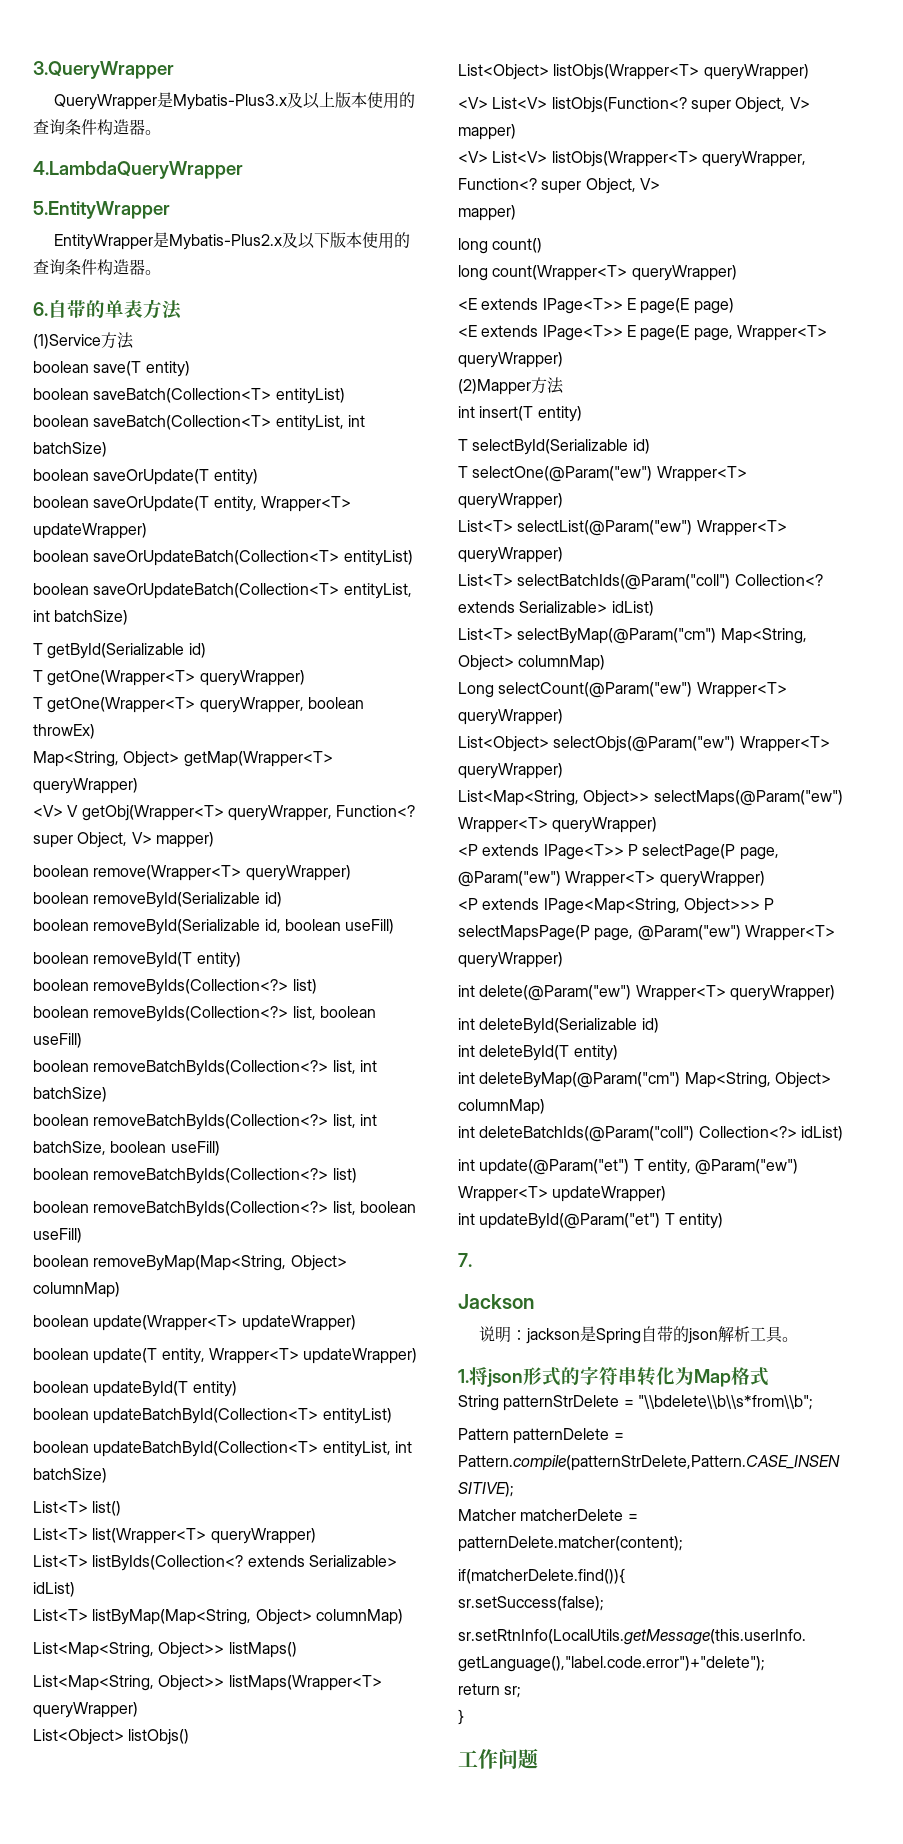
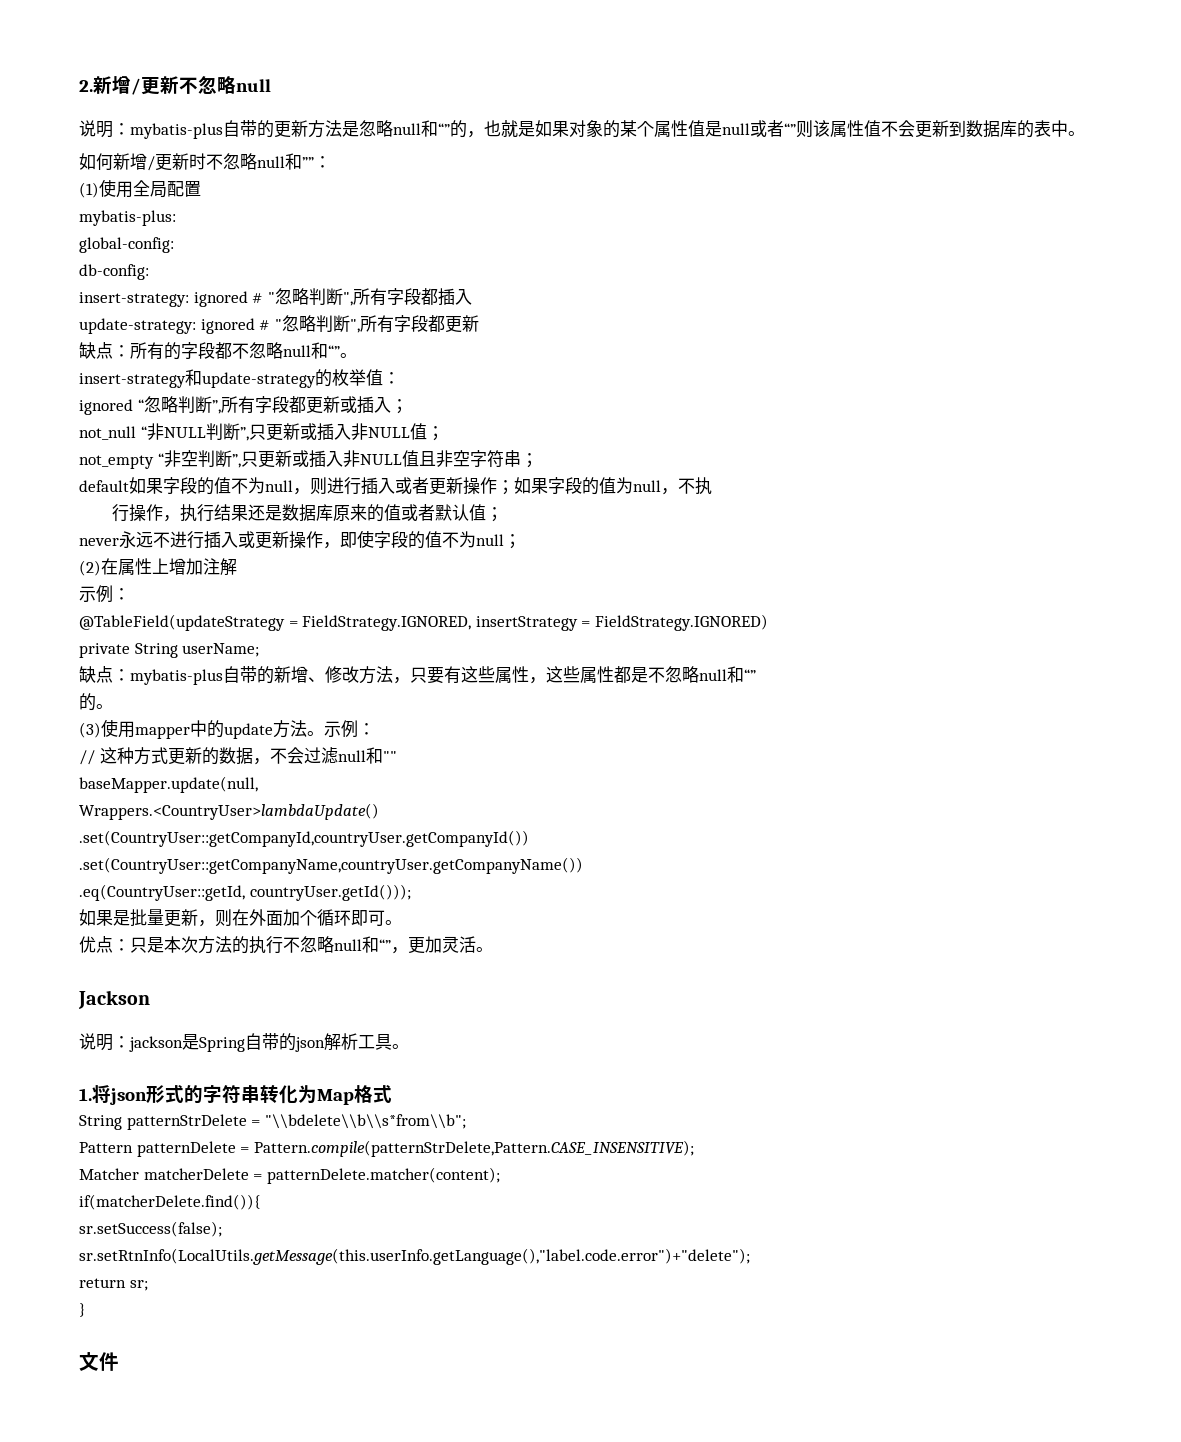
[33,61,174,79] [53,92,415,110] [33,119,161,135] [33,161,243,179] [33,201,170,219] [53,232,410,250] [33,259,161,275] [33,299,182,320] [33,332,134,349] [33,361,190,377] [33,388,345,404] [33,415,365,431] [33,442,107,457] [33,469,258,485] [33,496,351,512] [33,523,147,539] [33,550,413,566] [33,583,412,599] [33,610,129,625] [33,643,206,659] [33,670,305,686] [33,697,364,713] [33,724,95,739] [33,751,333,767] [33,778,138,794] [33,805,416,821] [33,832,214,848] [33,865,351,881] [33,892,282,908] [33,919,395,935] [33,952,241,968] [33,979,317,995] [33,1006,376,1022] [33,1033,82,1048] [33,1060,377,1076] [33,1087,107,1102] [33,1114,377,1130] [33,1141,220,1156] [33,1168,357,1184] [33,1201,416,1217] [33,1228,82,1243] [33,1255,347,1271] [33,1282,120,1298] [33,1315,356,1331] [33,1348,418,1364] [33,1381,237,1397] [33,1408,392,1424] [33,1441,412,1457] [33,1468,107,1483] [33,1501,122,1516] [33,1528,316,1544] [33,1555,397,1571] [33,1582,75,1597] [33,1609,403,1625] [33,1642,297,1658] [33,1675,382,1691] [33,1702,138,1718] [33,1729,190,1745] [458,64,809,80] [458,97,810,113] [458,124,516,140] [458,151,806,167] [458,178,660,194] [458,205,516,221] [458,238,543,254] [458,265,737,281] [458,298,734,314] [458,325,827,341] [458,352,563,368] [458,377,564,395] [458,406,582,422] [458,439,650,455] [458,466,747,482] [458,493,563,509] [458,520,787,536] [458,547,563,563] [458,574,823,590] [458,601,654,616] [458,628,807,644] [458,655,606,671] [458,682,787,698] [458,709,563,725] [458,736,830,752] [458,763,563,779] [458,790,843,806] [458,817,658,833] [458,844,779,860] [458,871,765,887] [458,898,775,914] [458,925,835,941] [458,952,563,968] [458,985,835,1001] [458,1018,659,1034] [458,1045,618,1061] [458,1072,831,1088] [458,1099,545,1115] [458,1126,843,1142] [458,1159,799,1175] [458,1186,667,1202] [458,1213,723,1229] [458,1253,472,1267] 3.QueryWrapper // QueryWrapper是Mybatis-Plus3.x及以上版本使用的查询条件构造器。 // 4.LambdaQueryWrapper // 5.EntityWrapper // EntityWrapper是Mybatis-Plus2.x及以下版本使用的查询条件构造器。 // 6.自带的单表方法 // (1)Service方法 // boolean save(T entity) // boolean saveBatch(Collection<T> entityList) // boolean saveBatch(Collection<T> entityList, int batchSize) // boolean saveOrUpdate(T entity) // boolean saveOrUpdate(T entity, Wrapper<T> updateWrapper) // boolean saveOrUpdateBatch(Collection<T> entityList) // boolean saveOrUpdateBatch(Collection<T> entityList, int batchSize) // T getById(Serializable id) // T getOne(Wrapper<T> queryWrapper) // T getOne(Wrapper<T> queryWrapper, boolean throwEx) // Map<String, Object> getMap(Wrapper<T> queryWrapper) // <V> V getObj(Wrapper<T> queryWrapper, Function<? super Object, V> mapper) // boolean remove(Wrapper<T> queryWrapper) // boolean removeById(Serializable id) // boolean removeById(Serializable id, boolean useFill) // boolean removeById(T entity) // boolean removeByIds(Collection<?> list) // boolean removeByIds(Collection<?> list, boolean useFill) // boolean removeBatchByIds(Collection<?> list, int batchSize) // boolean removeBatchByIds(Collection<?> list, int batchSize, boolean useFill) // boolean removeBatchByIds(Collection<?> list) // boolean removeBatchByIds(Collection<?> list, boolean useFill) // boolean removeByMap(Map<String, Object> columnMap) // boolean update(Wrapper<T> updateWrapper) // boolean update(T entity, Wrapper<T> updateWrapper) // boolean updateById(T entity) // boolean updateBatchById(Collection<T> entityList) // boolean updateBatchById(Collection<T> entityList, int batchSize) // List<T> list() // List<T> list(Wrapper<T> queryWrapper) // List<T> listByIds(Collection<? extends Serializable> idList) // List<T> listByMap(Map<String, Object> columnMap) // List<Map<String, Object>> listMaps() // List<Map<String, Object>> listMaps(Wrapper<T> queryWrapper) // List<Object> listObjs() // List<Object> listObjs(Wrapper<T> queryWrapper) // <V> List<V> listObjs(Function<? super Object, V> mapper) // <V> List<V> listObjs(Wrapper<T> queryWrapper, Function<? super Object, V> // mapper) // long count() // long count(Wrapper<T> queryWrapper) // <E extends IPage<T>> E page(E page) // <E extends IPage<T>> E page(E page, Wrapper<T> queryWrapper) // (2)Mapper方法 // int insert(T entity) // T selectById(Serializable id) // T selectOne(@Param("ew") Wrapper<T> queryWrapper) // List<T> selectList(@Param("ew") Wrapper<T> queryWrapper) // List<T> selectBatchIds(@Param("coll") Collection<? extends Serializable> idList) // List<T> selectByMap(@Param("cm") Map<String, Object> columnMap) // Long selectCount(@Param("ew") Wrapper<T> queryWrapper) // List<Object> selectObjs(@Param("ew") Wrapper<T> queryWrapper) // List<Map<String, Object>> selectMaps(@Param("ew") Wrapper<T> queryWrapper) // <P extends IPage<T>> P selectPage(P page, @Param("ew") Wrapper<T> queryWrapper) // <P extends IPage<Map<String, Object>>> P selectMapsPage(P page, @Param("ew") Wrapper<T> queryWrapper) // int delete(@Param("ew") Wrapper<T> queryWrapper) // int deleteById(Serializable id) // int deleteById(T entity) // int deleteByMap(@Param("cm") Map<String, Object> columnMap) // int deleteBatchIds(@Param("coll") Collection<?> idList) // int update(@Param("et") T entity, @Param("ew") Wrapper<T> updateWrapper) // int updateById(@Param("et") T entity) // 7. -> [79,76,271,95] [79,120,1085,139] [79,153,331,171] [79,179,201,198] [79,210,176,226] [79,237,174,253] [79,264,149,280] [79,288,472,307] [79,315,479,334] [79,342,357,360] [79,369,400,388] [79,396,408,415] [79,423,444,441] [79,450,538,469] [79,477,712,495] [112,504,504,522] [79,530,521,549] [79,558,237,576] [79,585,130,603] [79,614,768,631] [79,643,260,658] [79,666,756,685] [79,693,113,711] [79,719,375,739] [79,747,397,765] [79,776,258,793] [79,803,379,820] [79,830,529,847] [79,857,583,874] [79,884,411,901] [79,909,402,927] [79,936,493,954] 2.新增/更新不忽略null // 说明：mybatis-plus自带的更新方法是忽略null和“”的，也就是如果对象的某个属性值是null或者“”则该属性值不会更新到数据库的表中。 // 如何新增/更新时不忽略null和””： // (1)使用全局配置 // mybatis-plus: // global-config: // db-config: // insert-strategy: ignored # "忽略判断",所有字段都插入 // update-strategy: ignored # "忽略判断",所有字段都更新 // 缺点：所有的字段都不忽略null和“”。 // insert-strategy和update-strategy的枚举值： // ignored “忽略判断”,所有字段都更新或插入； // not_null “非NULL判断”,只更新或插入非NULL值； // not_empty “非空判断”,只更新或插入非NULL值且非空字符串； // default如果字段的值不为null，则进行插入或者更新操作；如果字段的值为null，不执 // 行操作，执行结果还是数据库原来的值或者默认值； // never永远不进行插入或更新操作，即使字段的值不为null； // (2)在属性上增加注解 // 示例： // @TableField(updateStrategy = FieldStrategy.IGNORED, insertStrategy = FieldStrategy.IGNORED) // private String userName; // 缺点：mybatis-plus自带的新增、修改方法，只要有这些属性，这些属性都是不忽略null和“” // 的。 // (3)使用mapper中的update方法。示例： // // 这种方式更新的数据，不会过滤null和"" // baseMapper.update(null, // Wrappers.<CountryUser>lambdaUpdate() // .set(CountryUser::getCompanyId,countryUser.getCompanyId()) // .set(CountryUser::getCompanyName,countryUser.getCompanyName()) // .eq(CountryUser::getId, countryUser.getId())); // 如果是批量更新，则在外面加个循环即可。 // 优点：只是本次方法的执行不忽略null和“”，更加灵活。
[458,1748,538,1769] 工作问题 -> [79,1352,119,1371] 文件

